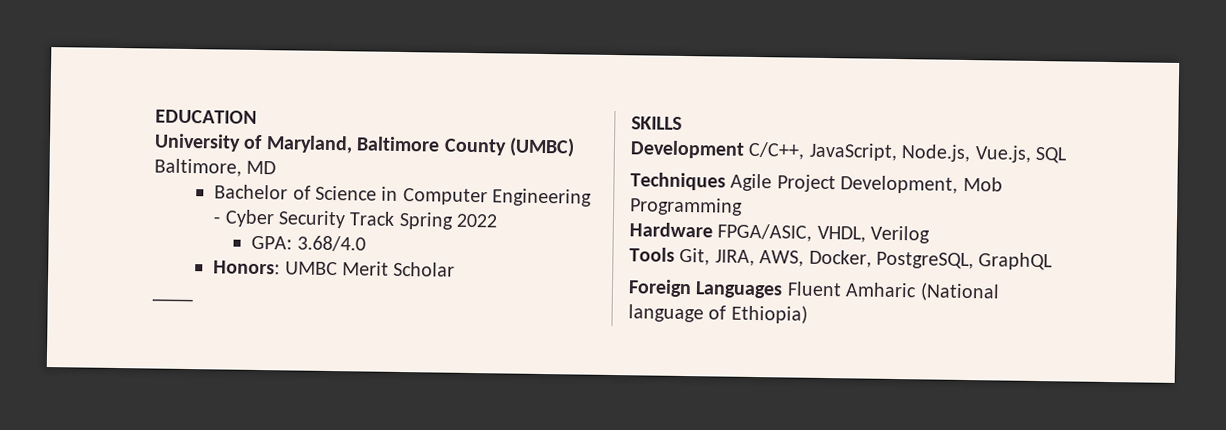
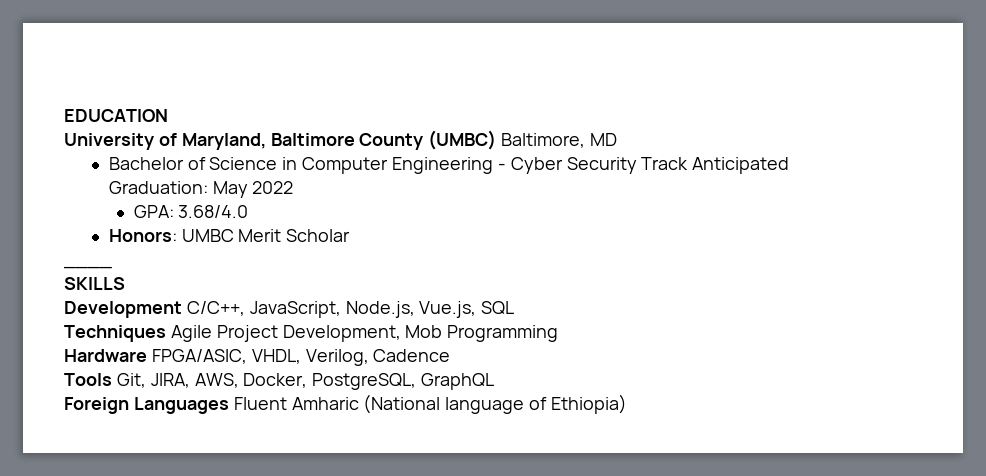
[398,211,454,230] Spring -> [692,157,790,174] [108,181,248,198] Anticipated Graduation: May
[870,225,931,244] Verilog -> [305,349,451,366] Verilog, Cadence

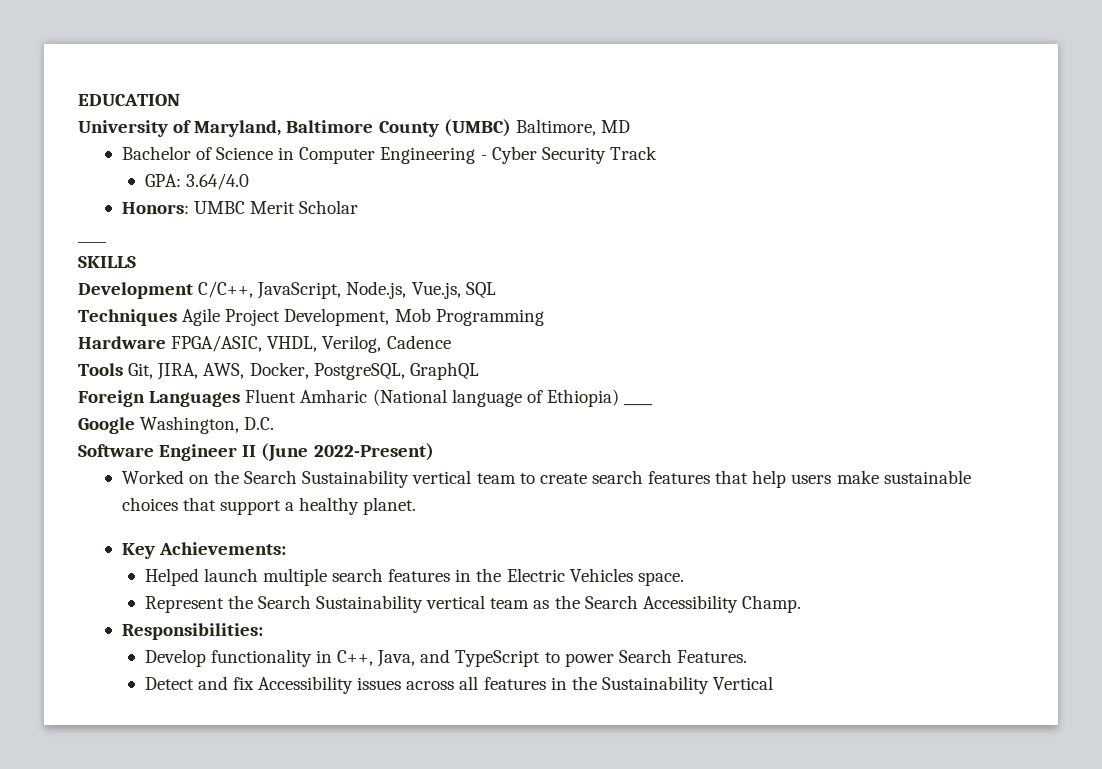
[692,157,790,174] [108,181,294,198] Anticipated Graduation: May 2022 -> (657, 153) none
[178,205,249,218] 3.68/4.0 -> [185,173,249,190] 3.64/4.0
(628, 404) none -> [624,403,654,406] [78,416,275,434] [78,443,434,462] [121,470,971,488] [121,497,417,515] [121,542,286,559] [144,568,684,586] [144,595,801,613] [121,623,263,640] [144,649,747,667] [144,676,774,694] ____ // Google Washington, D.C. // Software Engineer II (June 2022-Present) // Worked on the Search Sustainability vertical team to create search features that help users make sustainable choices that support a healthy planet. // Key Achievements: // Helped launch multiple search features in the Electric Vehicles space. // Represent the Search Sustainability vertical team as the Search Accessibility Champ. // Responsibilities: // Develop functionality in C++, Java, and TypeScript to power Search Features. // Detect and fix Accessibility issues across all features in the Sustainability Vertical

